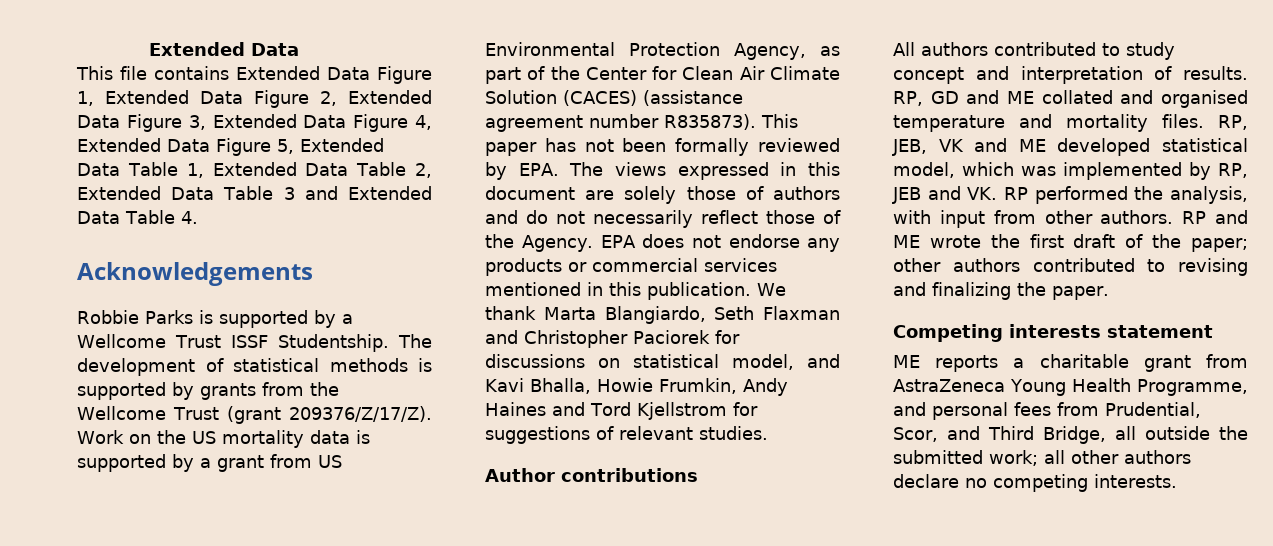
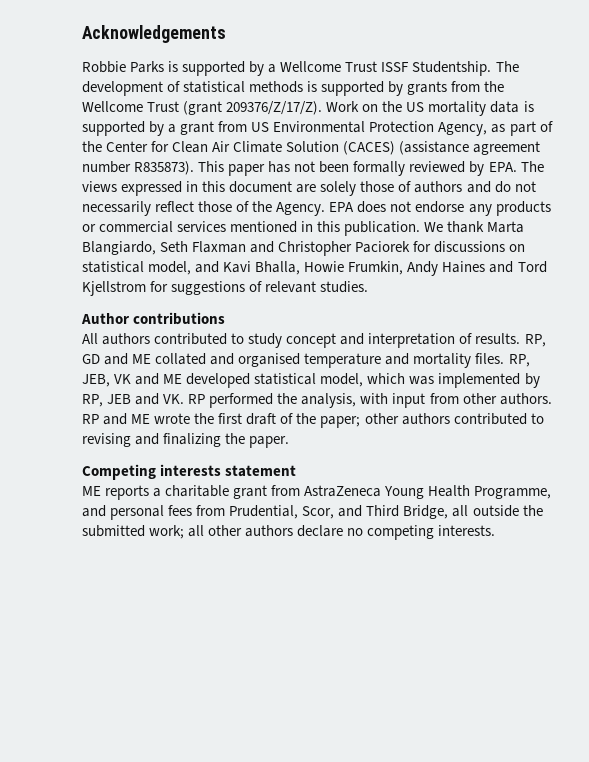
[148,42,299,56] [76,66,433,84] [77,90,433,108] [77,114,432,132] [77,138,384,156] [77,162,432,178] [77,186,433,200] [77,210,198,224] Extended Data // This file contains Extended Data Figure 1, Extended Data Figure 2, Extended Data Figure 3, Extended Data Figure 4, Extended Data Figure 5, Extended Data Table 1, Extended Data Table 2, Extended Data Table 3 and Extended Data Table 4. // -> (82, 34) none

